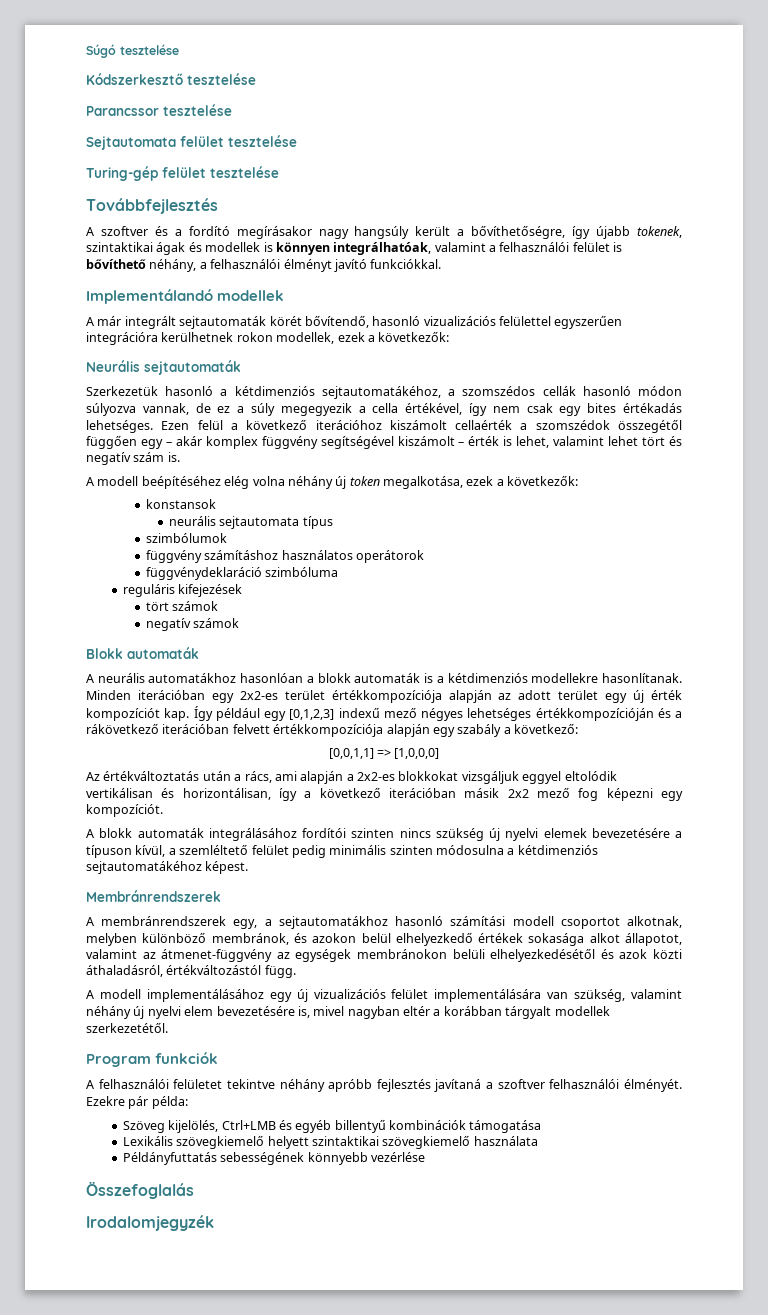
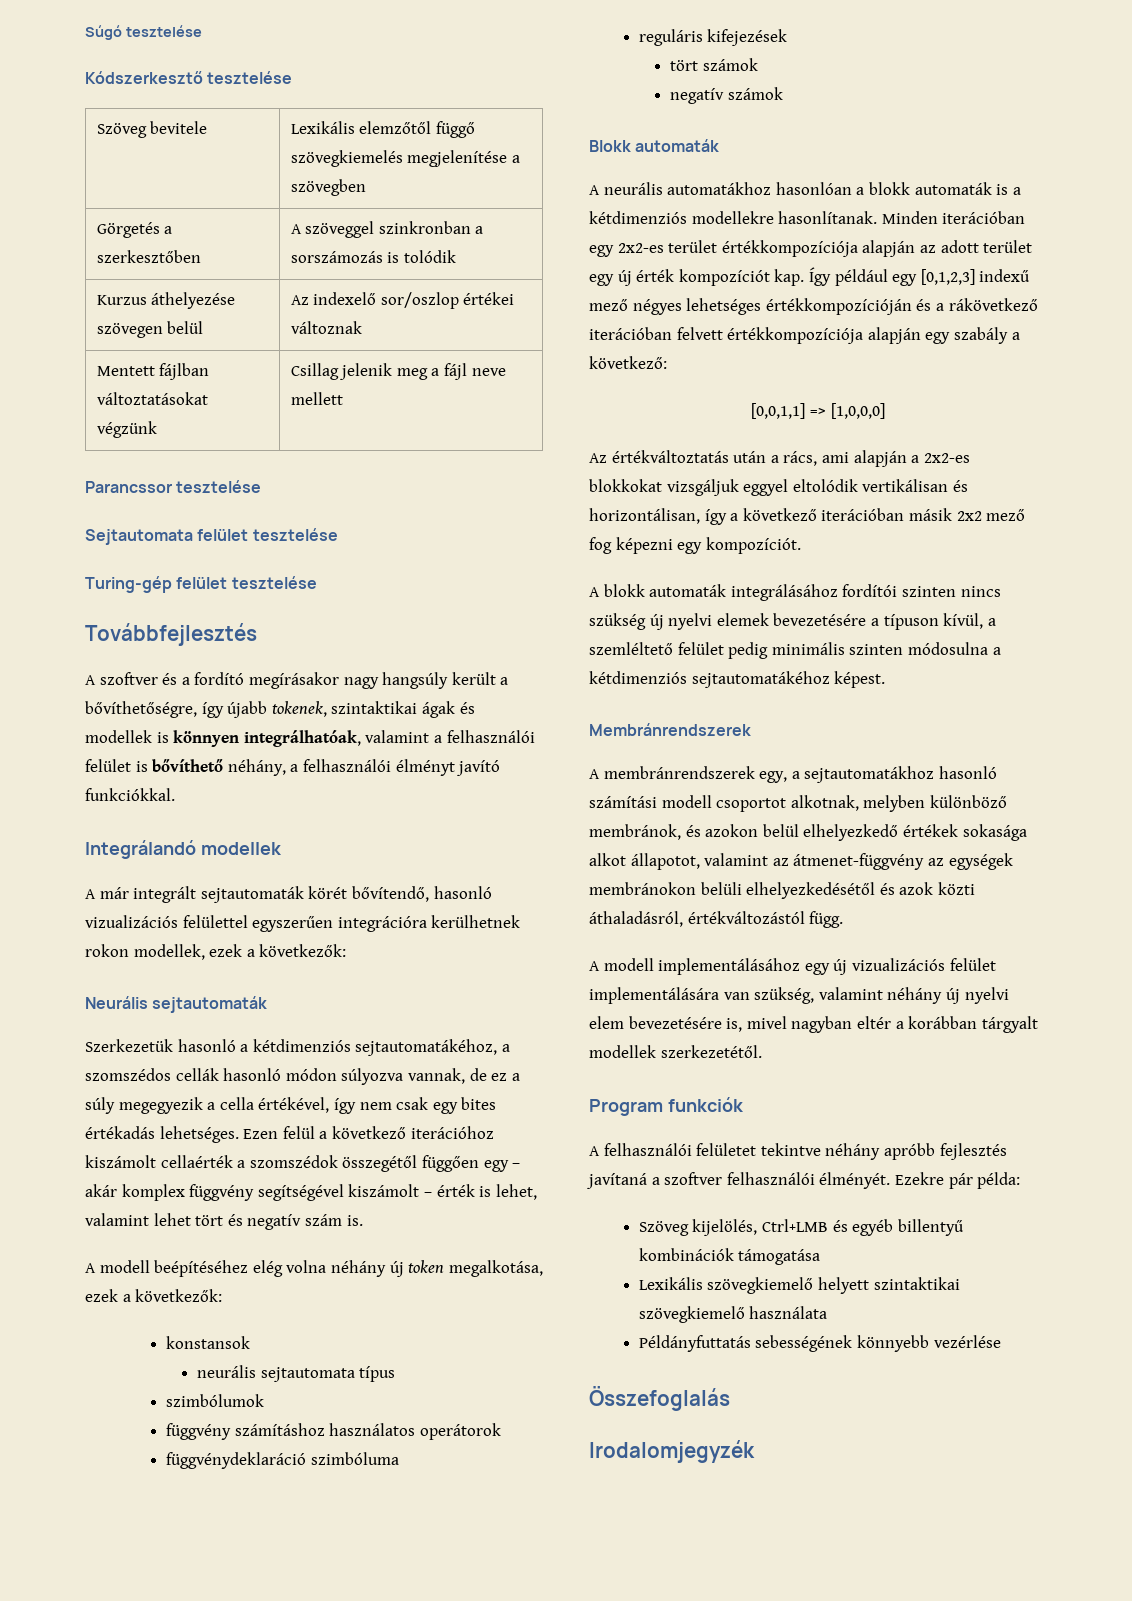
(256, 79) none -> [96,121,208,138] [290,121,475,138] [290,150,520,167] [290,179,366,196] [96,222,173,238] [96,250,201,263] [290,221,484,238] [290,250,456,263] [96,292,236,309] [96,321,204,338] [290,292,515,309] [290,321,362,334] [96,363,210,380] [96,392,208,405] [96,421,157,438] [290,363,506,380] [290,392,343,405] // Szöveg bevitele | Lexikális elemzőtől függő szövegkiemelés megjelenítése a szövegben // Görgetés a szerkesztőben | A szöveggel szinkronban a sorszámozás is tolódik // Kurzus áthelyezése szövegen belül | Az indexelő sor/oszlop értékei változnak // Mentett fájlban változtatásokat végzünk | Csillag jelenik meg a fájl neve mellett
[86,289,213,304] Implementálandó -> [85,840,196,859] Integrálandó

